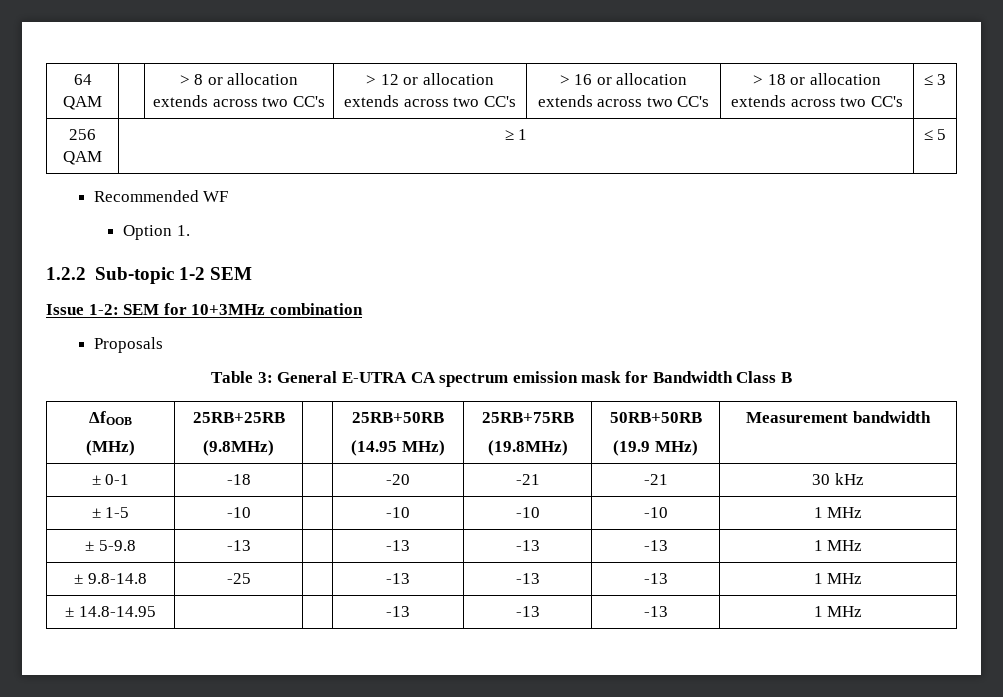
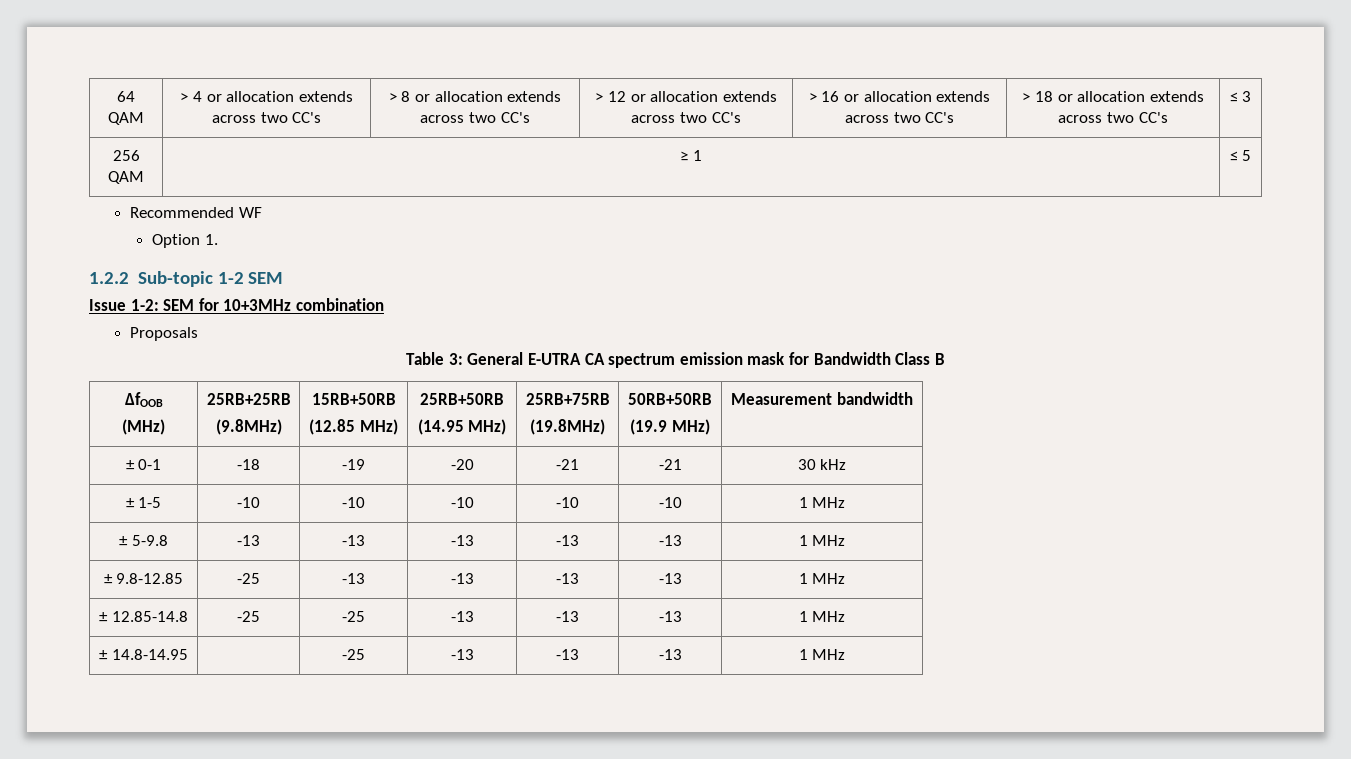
(102, 103) none -> [180,91,353,102] [211,112,322,123] > 4 or allocation extends across two CC's
(274, 448) none -> [311,393,396,405] [309,419,398,435] 15RB+50RB // (12.85 MHz)
(251, 479) none -> [342,459,365,470] -19
(251, 512) none -> [342,497,365,508] -10
[386,540,410,551] [515,540,540,551] [643,540,668,551] [813,540,863,551] [74,573,147,584] [226,573,251,584] | -13 | -13 | -13 | 1 MHz // ± 9.8-14.8 | -25 | -> [342,535,365,546] [450,535,474,546] [556,535,579,546] [658,535,682,546] [798,535,846,546] [103,573,184,584] [237,573,260,584] [342,573,365,584] [450,573,474,584] [556,573,579,584] [658,573,682,584] [798,573,846,584] [99,611,188,622] [237,611,260,622] [342,611,365,622] -13 | -13 | -13 | -13 | 1 MHz // ± 9.8-12.85 | -25 | -13 | -13 | -13 | -13 | 1 MHz // ± 12.85-14.8 | -25 | -25
(156, 611) none -> [342,649,365,660] -25

